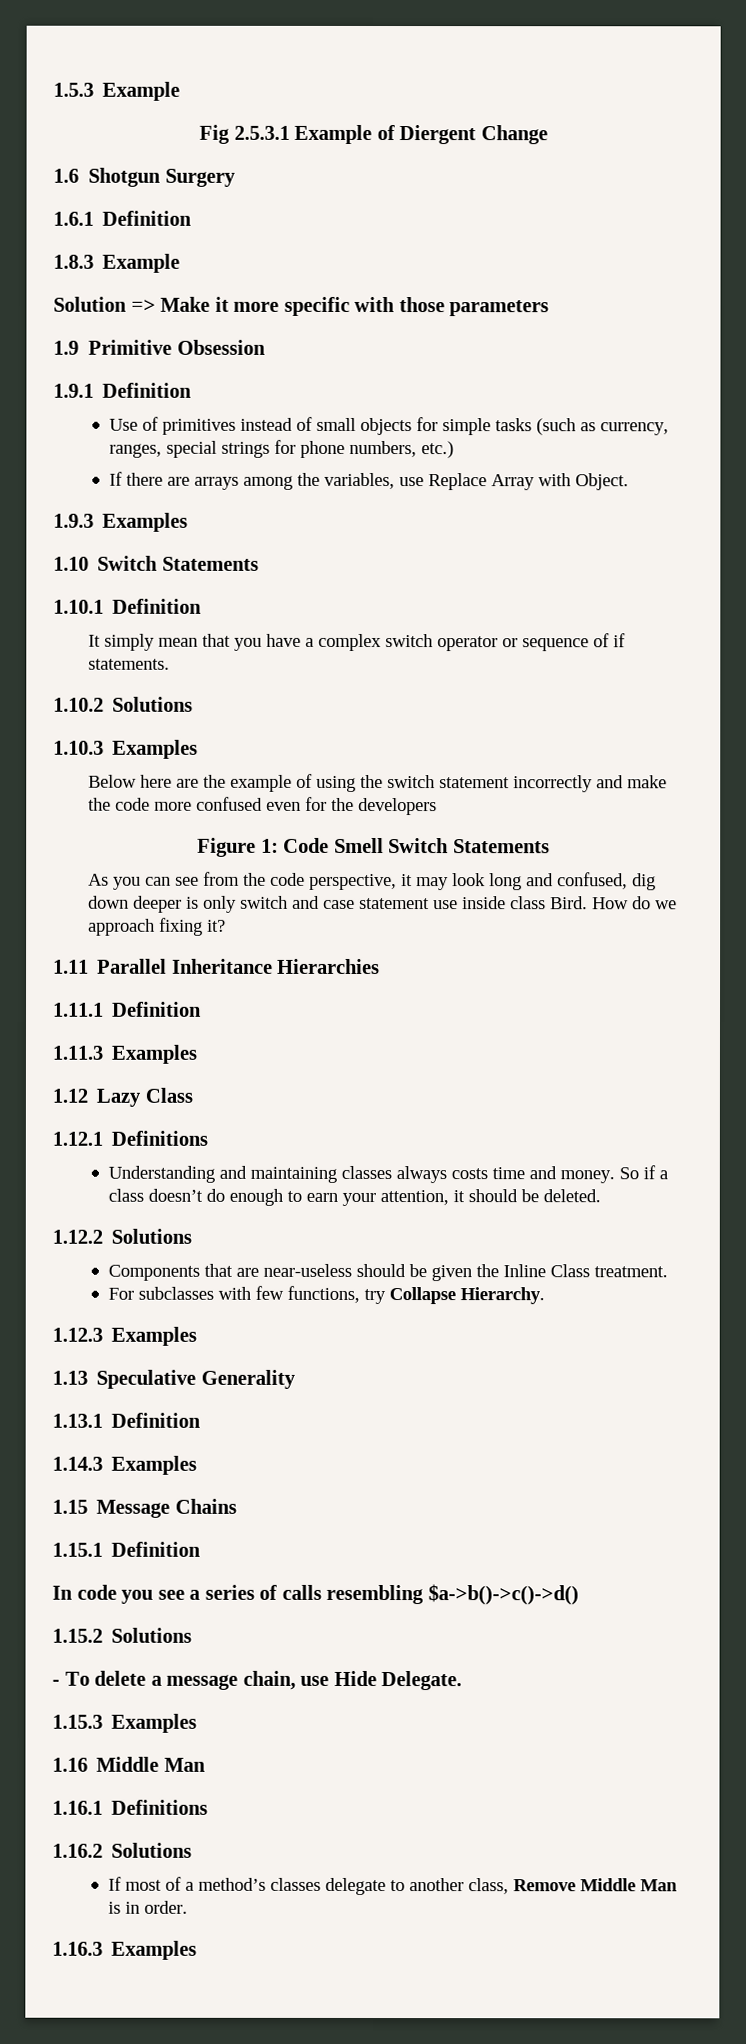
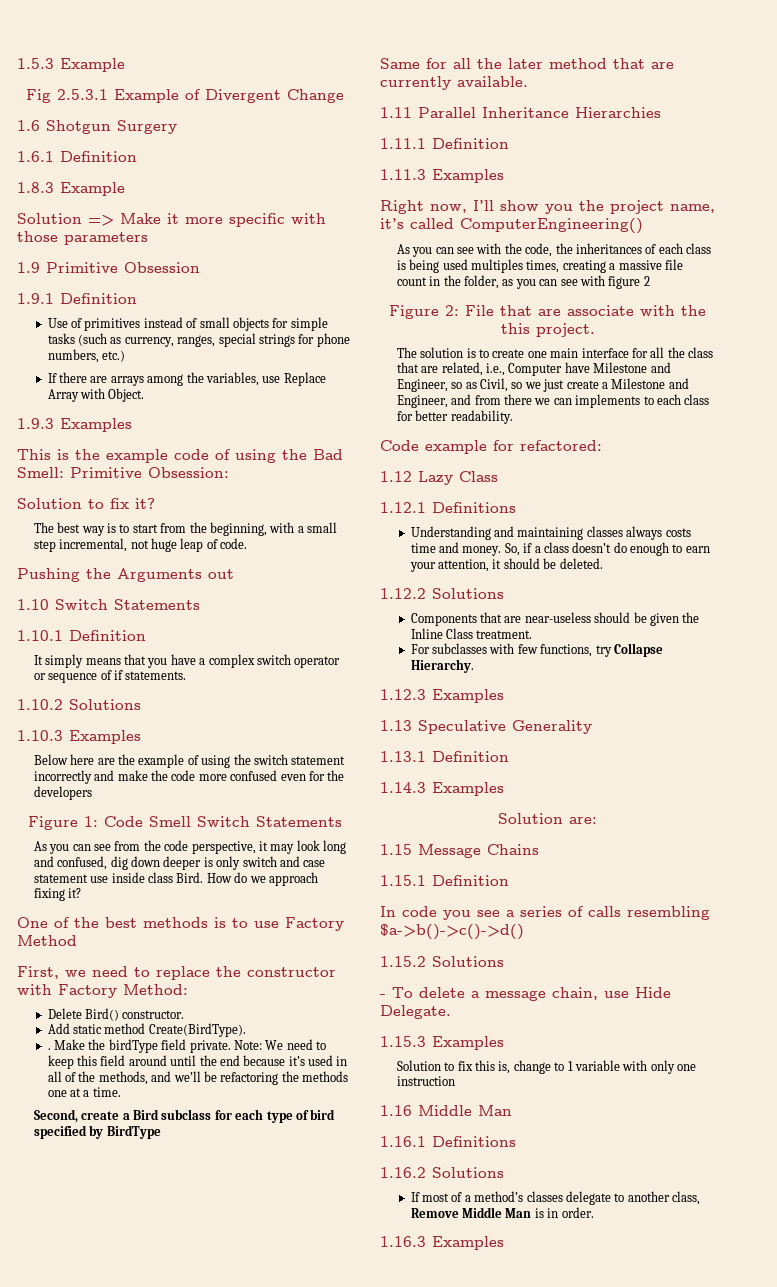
[399,125,477,145] Diergent -> [204,89,281,103] Divergent
(189, 522) none -> [17,449,343,463] [17,467,229,478] [17,498,155,509] [33,522,338,536] [33,538,248,552] [17,568,234,582] // This is the example code of using the Bad Smell: Primitive Obsession: // Solution to fix it? // The best way is to start from the beginning, with a small step incremental, not huge leap of code. // Pushing the Arguments out
[158,637,199,647] mean -> [85,658,121,665] means
(227, 925) none -> [17,917,344,931] [17,935,77,946] [17,966,336,980] [17,984,188,998] [47,1008,185,1021] [47,1023,246,1037] [47,1039,327,1053] [47,1055,348,1069] [47,1071,349,1085] [47,1087,121,1097] [33,1109,336,1123] [33,1125,161,1139] [380,58,674,69] [380,76,528,90] // One of the best methods is to use Factory Method // First, we need to replace the constructor with Factory Method: // Delete Bird() constructor. // Add static method Create(BirdType). // . Make the birdType field private. Note: We need to keep this field around until the end because it’s used in all of the methods, and we’ll be refactoring the methods one at a time. // Second, create a Bird subclass for each type of bird specified by BirdType // Same for all the later method that are currently available.
(198, 1054) none -> [380,200,715,214] [380,218,643,234] [396,243,712,257] [396,259,683,273] [396,275,650,289] [389,305,706,319] [500,323,595,337] [396,347,714,358] [396,362,671,376] [396,378,689,392] [396,394,710,408] [396,410,513,424] [380,440,602,454] // Right now, I’ll show you the project name, it’s called ComputerEngineering() // As you can see with the code, the inheritances of each class is being used multiples times, creating a massive file count in the folder, as you can see with figure 2 // Figure 2: File that are associate with the this project. // The solution is to create one main interface for all the class that are related, i.e., Computer have Milestone and Engineer, so as Civil, so we just create a Milestone and Engineer, and from there we can implements to each class for better readability. // Code example for refactored:
[618,1167,639,1180] So -> [504,543,520,556] So,
(198, 1465) none -> [498,813,597,824] // Solution are:
(198, 1723) none -> [396,1060,697,1074] [396,1076,455,1086] // Solution to fix this is, change to 1 variable with only one instruction

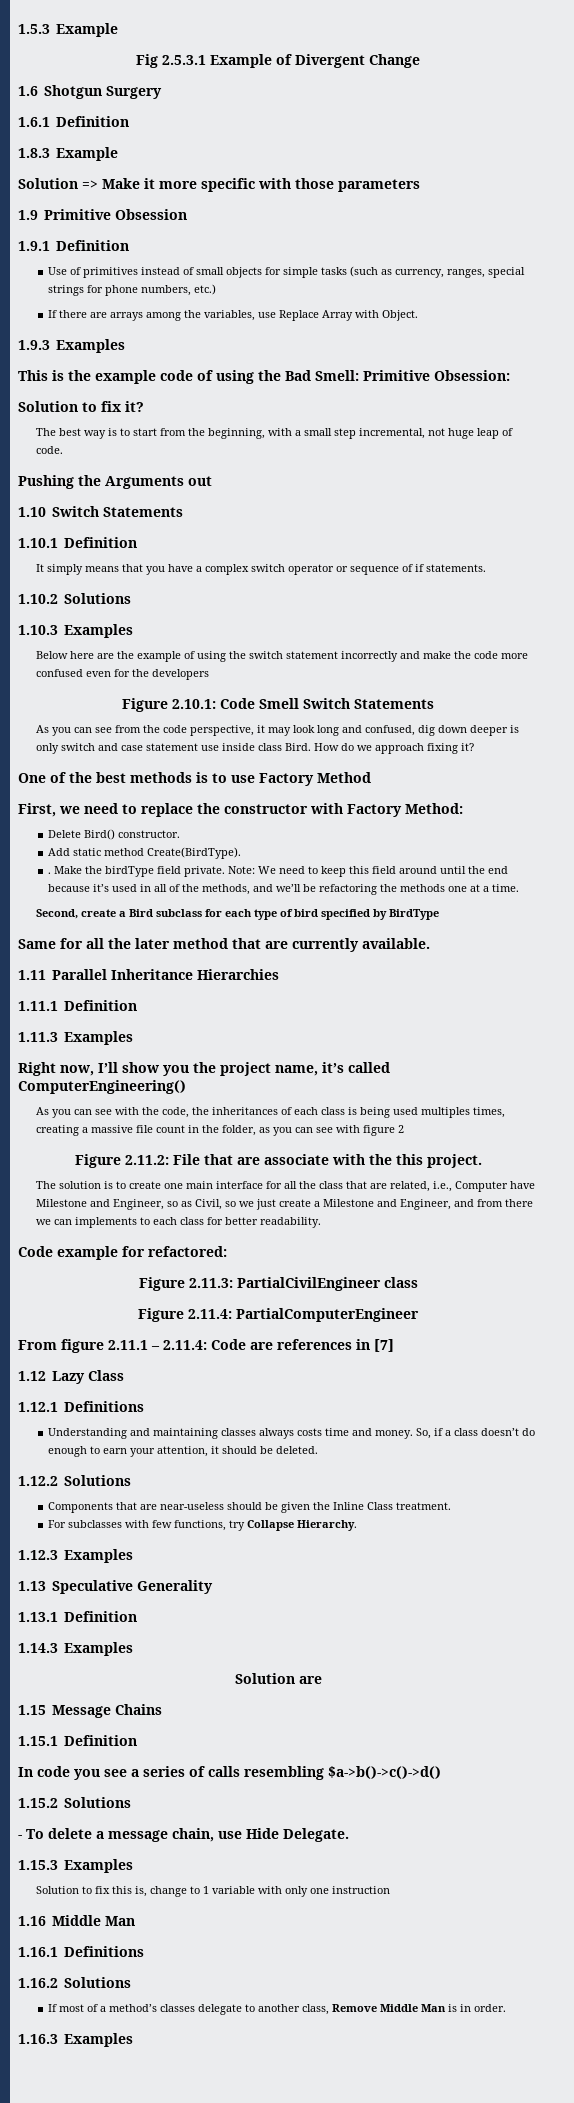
[83,816,98,827] 1: -> [172,699,216,709] 2.10.1:
[445,305,459,316] 2: -> [124,1155,169,1165] 2.11.2:
(602, 445) none -> [138,1277,418,1291] [138,1308,419,1322] [18,1339,394,1353] // Figure 2.11.3: PartialCivilEngineer class // Figure 2.11.4: PartialComputerEngineer // From figure 2.11.1 – 2.11.4: Code are references in [7]
[569,817,597,824] are: -> [298,1676,322,1684] are

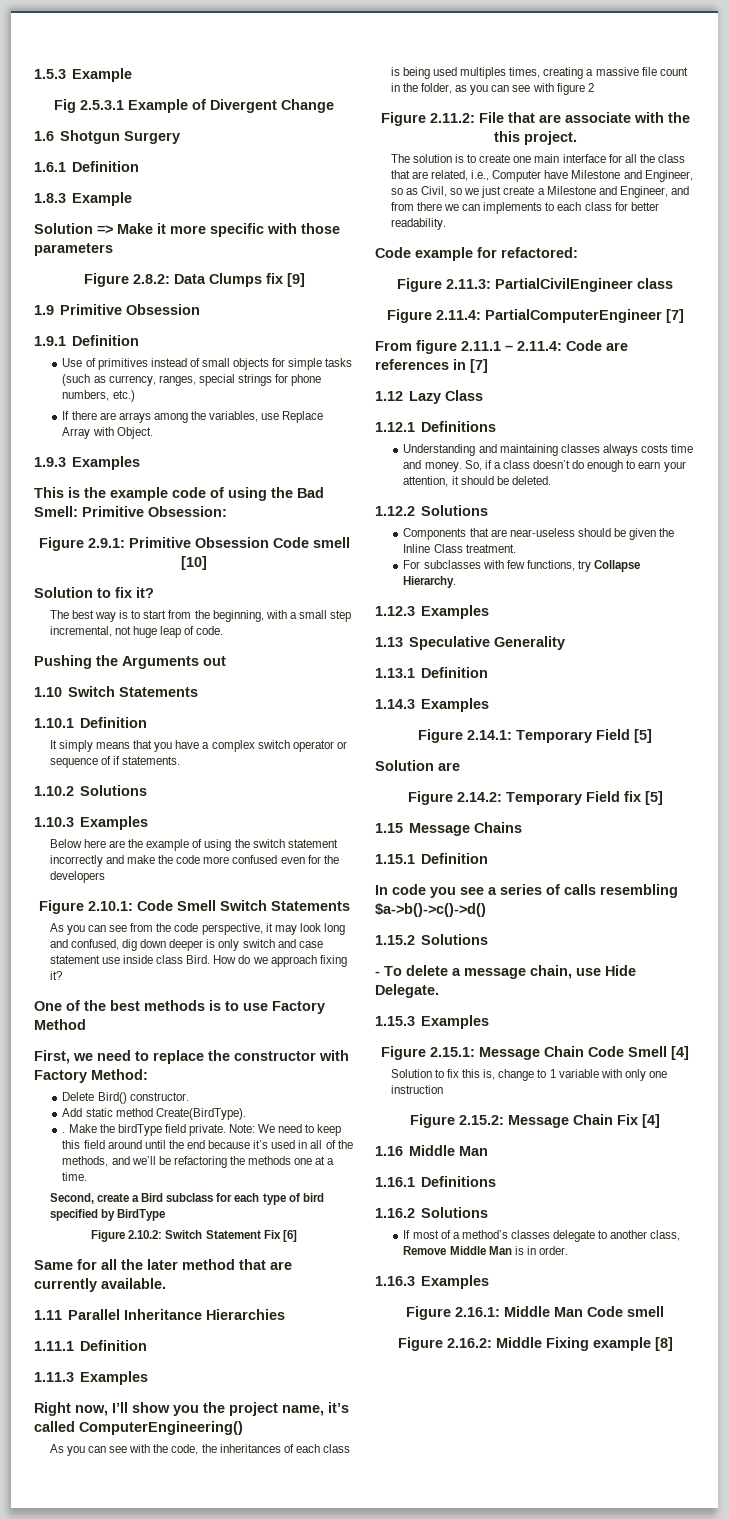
(420, 185) none -> [83,273,305,287] // Figure 2.8.2: Data Clumps fix [9]
(510, 375) none -> [38,537,350,551] [181,556,207,570] // Figure 2.9.1: Primitive Obsession Code smell [10]
(440, 914) none -> [91,1230,297,1242] // Figure 2.10.2: Switch Statement Fix [6]
(419, 1315) none -> [665,309,684,323] [7]
[234,1673,322,1684] Solution are -> [418,729,652,743] [375,760,460,771] [407,791,663,805] Figure 2.14.1: Temporary Field [5] // Solution are // Figure 2.14.2: Temporary Field fix [5]
(133, 1866) none -> [381,1046,689,1060] // Figure 2.15.1: Message Chain Code Smell [4]
(391, 1890) none -> [410,1114,660,1128] // Figure 2.15.2: Message Chain Fix [4]
(133, 2040) none -> [406,1306,664,1320] [397,1337,673,1351] // Figure 2.16.1: Middle Man Code smell // Figure 2.16.2: Middle Fixing example [8]

